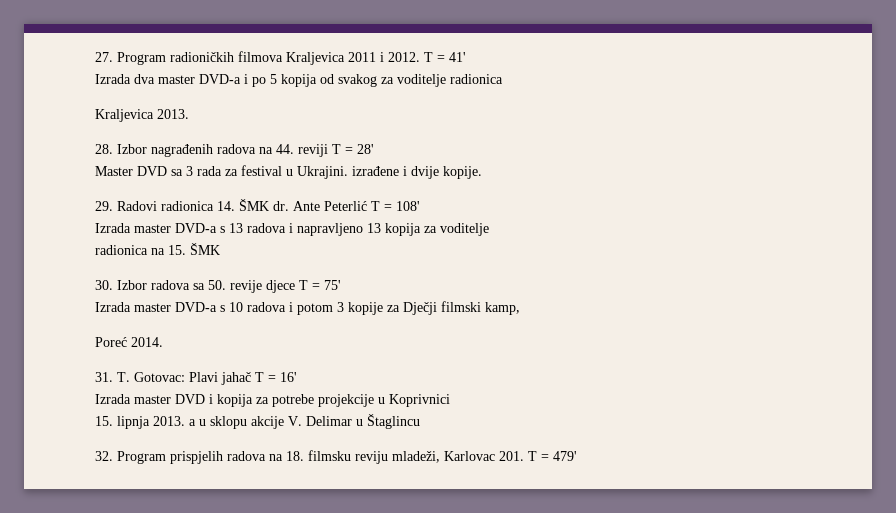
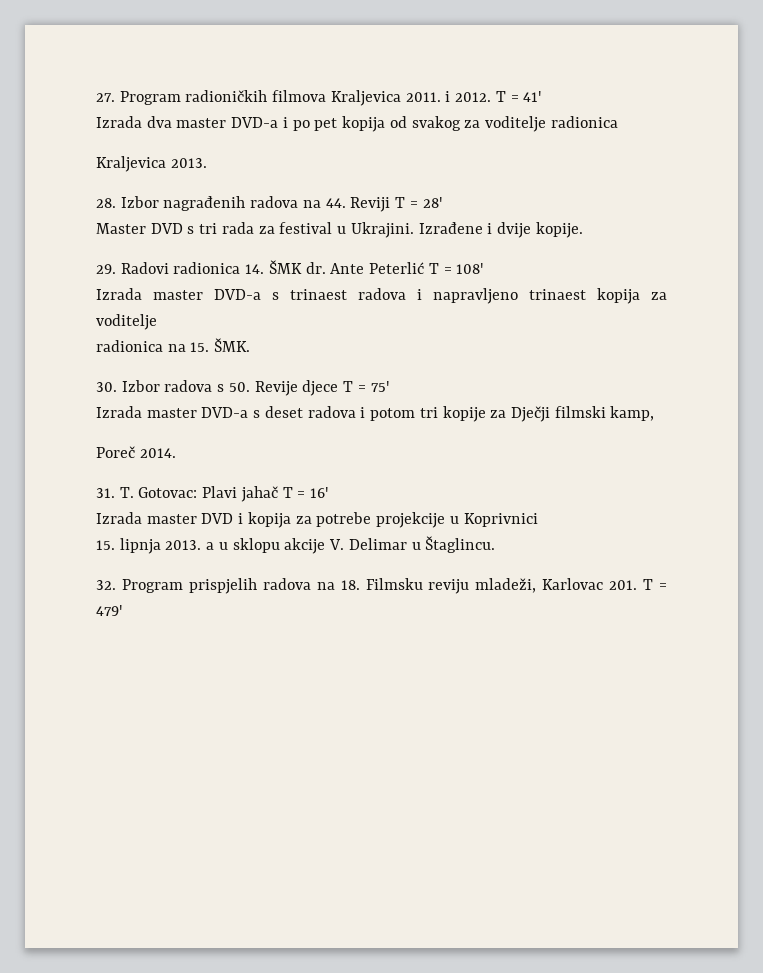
[348,52,376,62] 2011 -> [405,92,441,102] 2011.
[270,74,277,84] 5 -> [314,118,338,131] pet
[298,144,328,157] reviji -> [350,197,391,212] Reviji
[171,166,193,176] sa 3 -> [187,223,218,234] s tri
[352,166,399,176] izrađene -> [418,222,483,234] Izrađene
[229,223,243,233] 13 -> [290,289,347,300] trinaest
[367,223,381,233] 13 -> [529,289,586,300] trinaest
[190,243,220,255] ŠMK -> [214,338,251,352] ŠMK.
[193,280,262,293] sa 50. revije -> [217,381,298,396] s 50. Revije
[229,302,243,312] 10 -> [264,406,303,418] deset
[337,302,344,312] 3 -> [419,407,438,418] tri
[95,337,127,347] Poreć -> [96,446,135,458] Poreč
[367,414,420,429] Štaglincu -> [425,536,496,553] Štaglincu.
[308,450,351,461] filmsku -> [365,578,423,590] Filmsku

